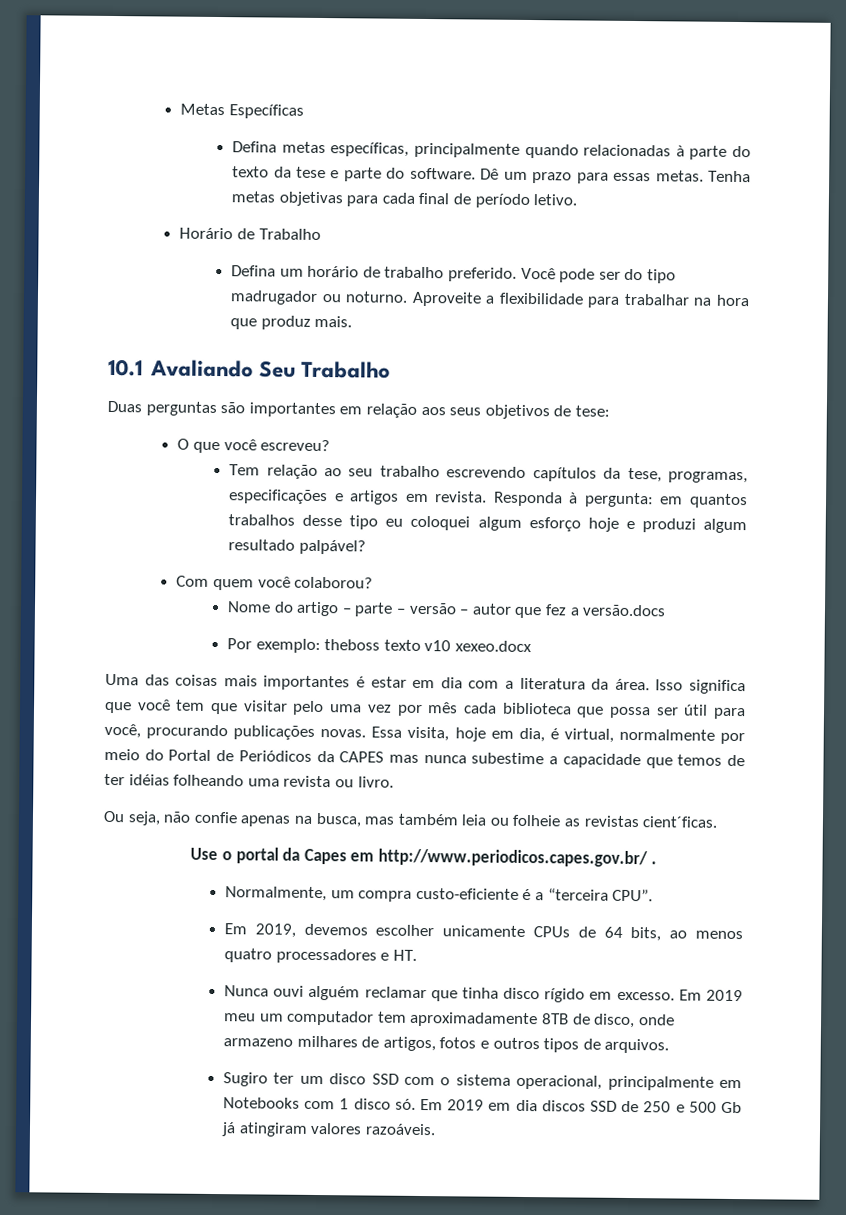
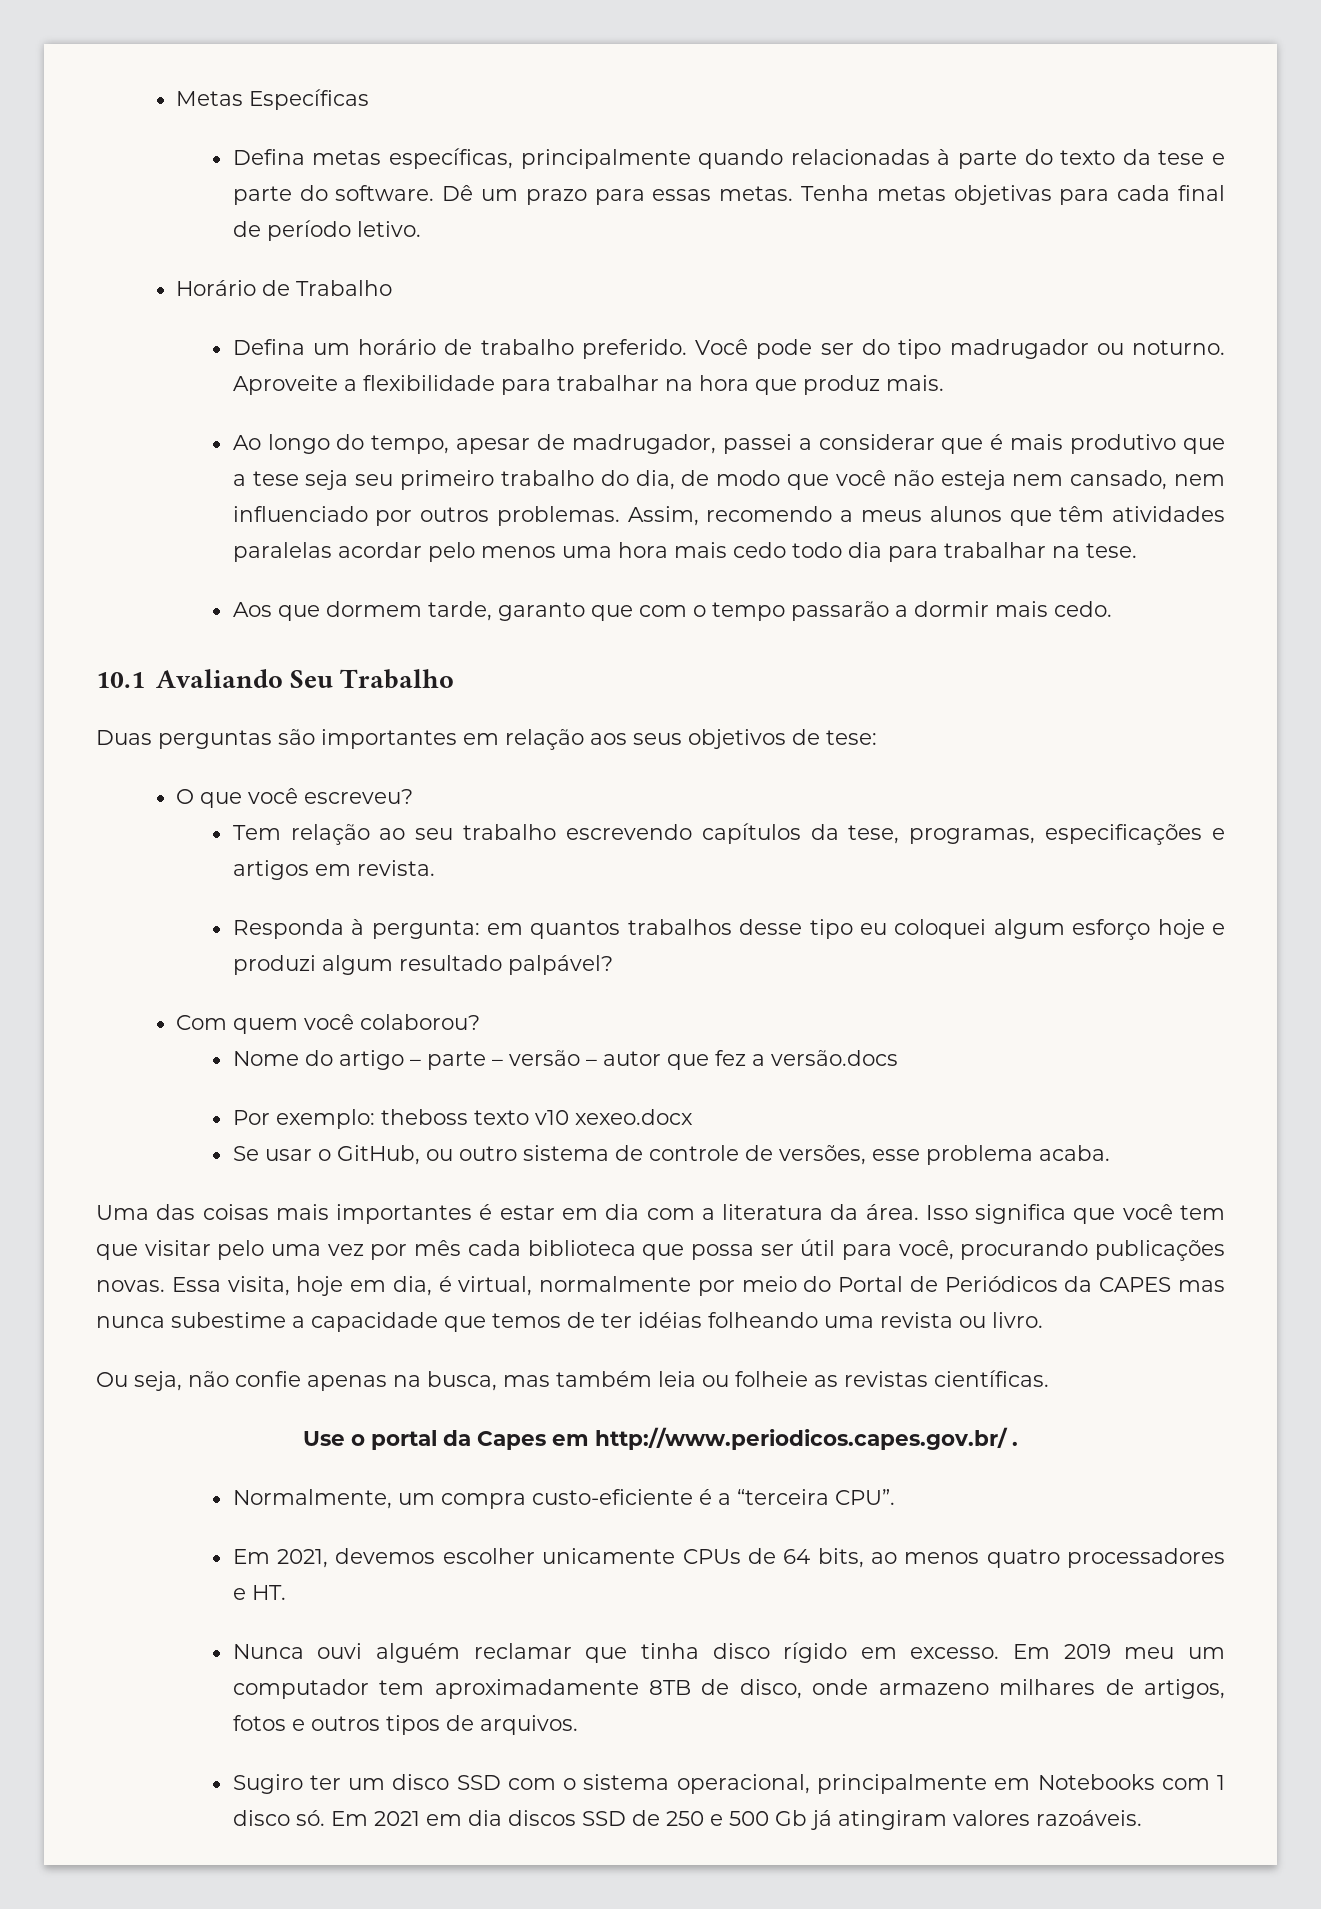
(353, 321) none -> [232,434,1225,454] [232,470,1225,490] [232,506,1225,526] [232,542,1137,562] [232,601,1112,621] // Ao longo do tempo, apesar de madrugador, passei a considerar que é mais produtivo que a tese seja seu primeiro trabalho do dia, de modo que você não esteja nem cansado, nem influenciado por outros problemas. Assim, recomendo a meus alunos que têm atividades paralelas acordar pelo menos uma hora mais cedo todo dia para trabalhar na tese. // Aos que dormem tarde, garanto que com o tempo passarão a dormir mais cedo.
(488, 497) none -> (435, 868) //
(533, 646) none -> [232,1145,1110,1165] // Se usar o GitHub, ou outro sistema de controle de versões, esse problema acaba.
[642,816,719,828] cient´ficas. -> [934,1370,1049,1387] científicas.
[254,923,296,938] 2019, -> [277,1549,329,1568] 2021,
[447,1099,485,1111] 2019 -> [373,1811,420,1826] 2021

